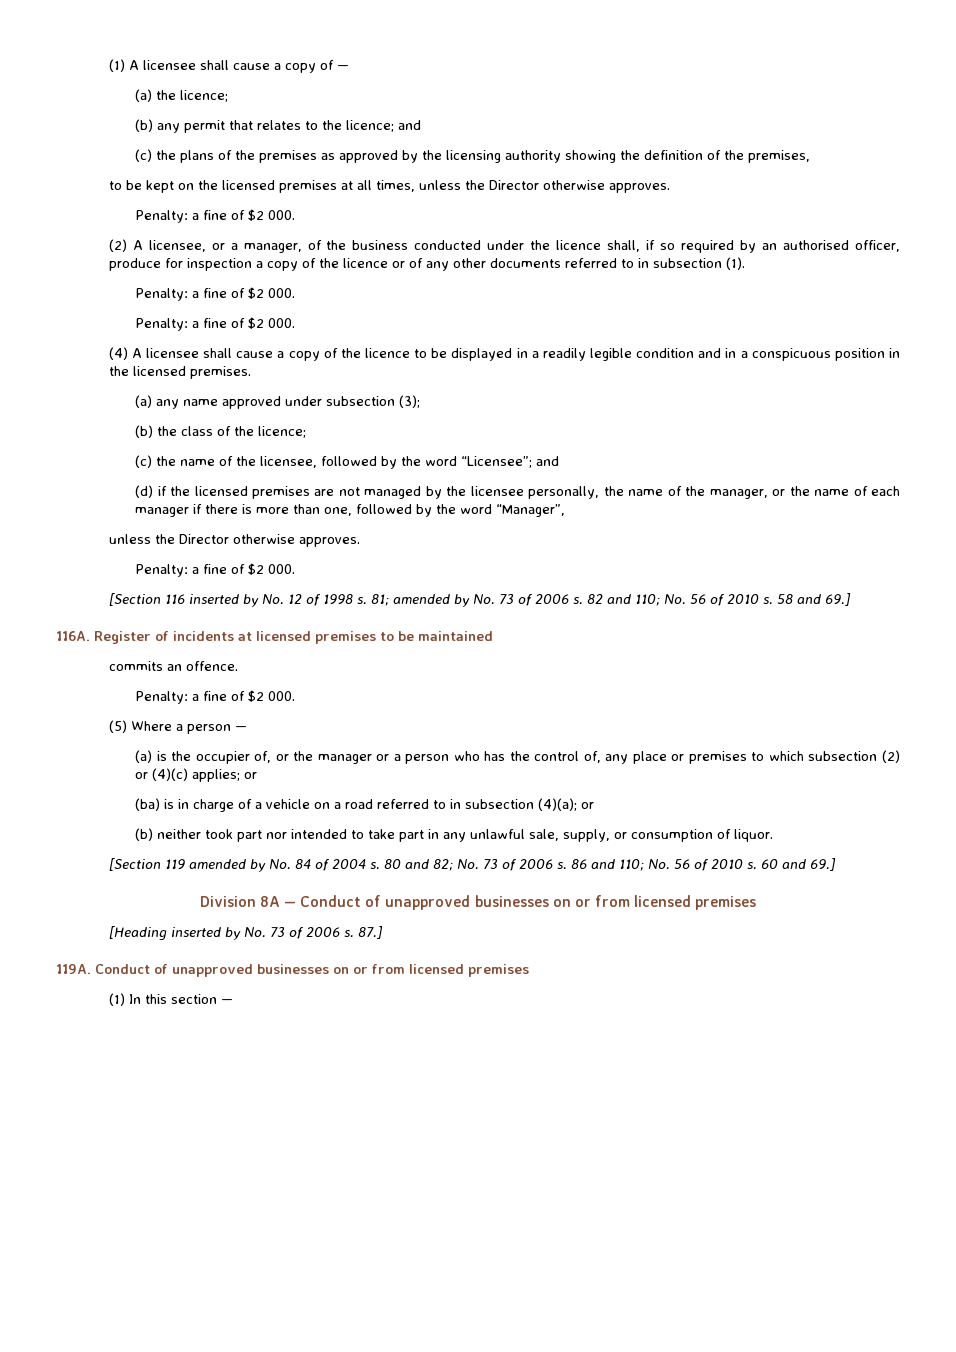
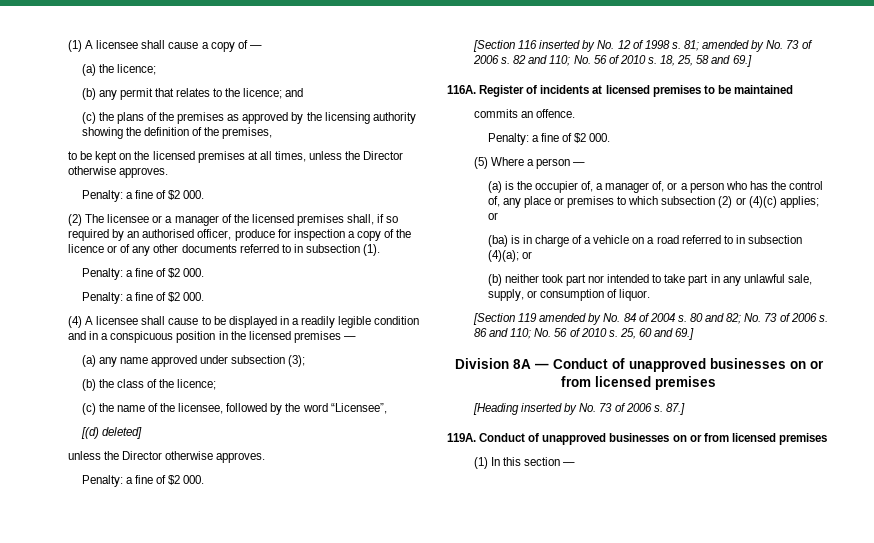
[132,240,602,253] A licensee, or a manager, of the business conducted under the licence -> [85,214,344,226] The licensee or a manager of the licensed premises
[277,348,411,361] a copy of the licence -> (199, 321) none
[189,366,251,379] premises. -> [293,331,356,343] premises —
[461,456,560,468] [135,485,901,499] [135,504,566,517] “Licensee”; and // (d) if the licensed premises are not managed by the licensee personally, the name of the manager, or the name of each manager if there is more than one, followed by the word “Manager”, -> [330,403,387,414] [80,427,142,439] “Licensee”, // [(d) deleted]
(773, 601) none -> [660,55,694,66] 18, 25,
[275,751,372,764] or the manager -> [596,181,665,193] a manager of,
(757, 866) none -> [619,328,636,339] 25,

